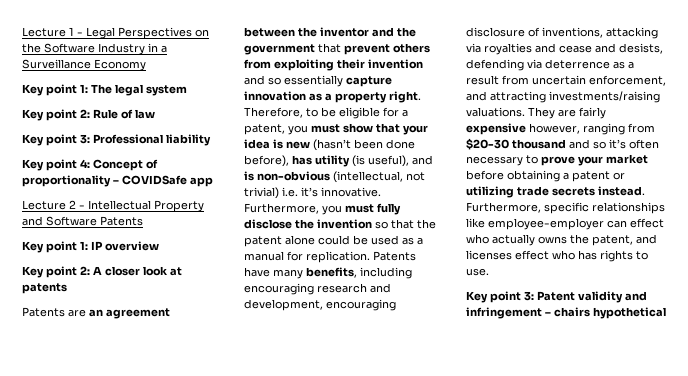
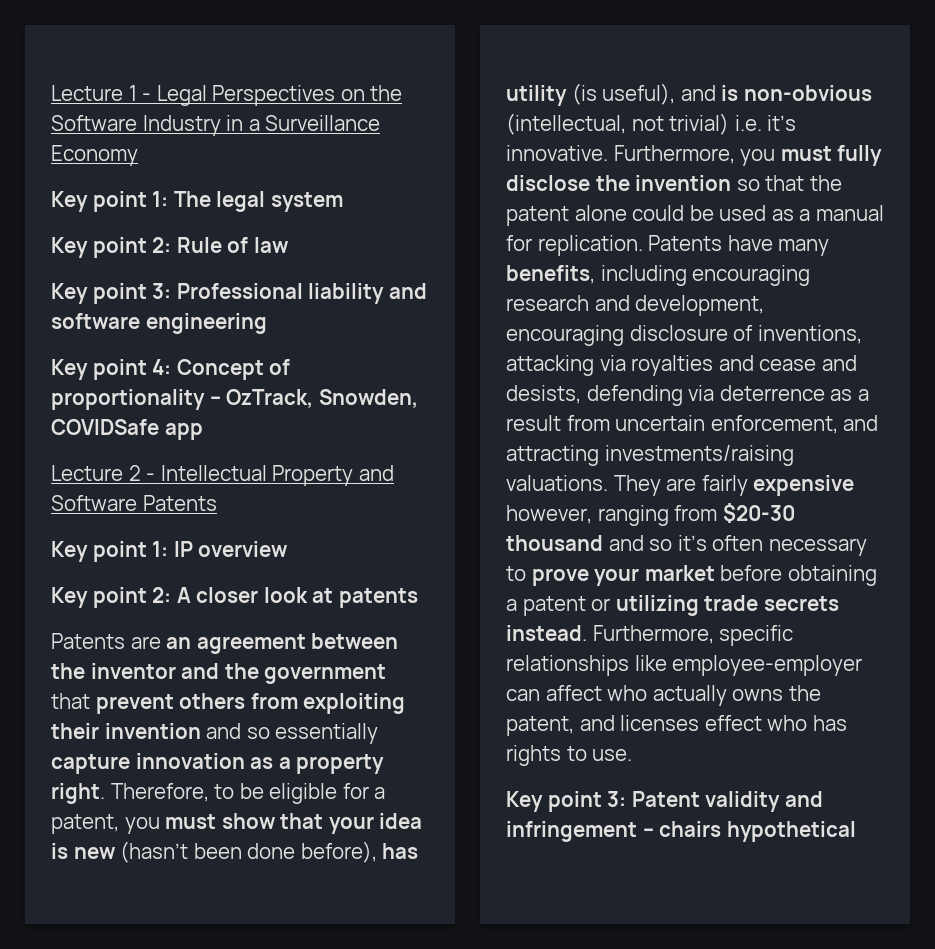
(211, 140) none -> [388,283,427,299] [51,313,267,334] and software engineering
(119, 182) none -> [226,389,418,408] OzTrack, Snowden,
[630,218,664,228] effect -> [545,685,602,701] affect

